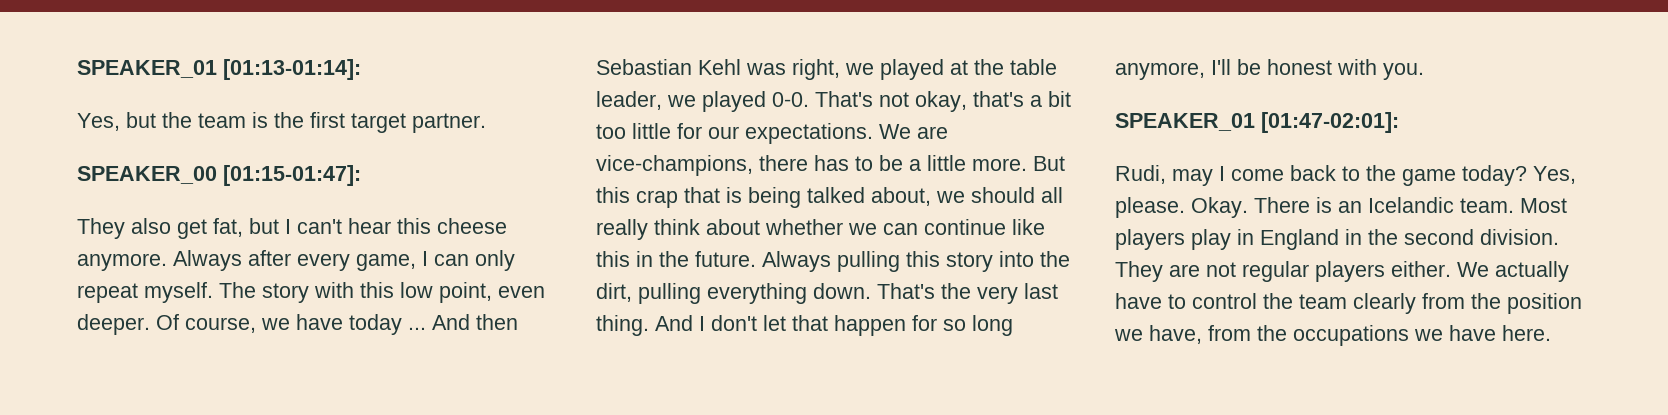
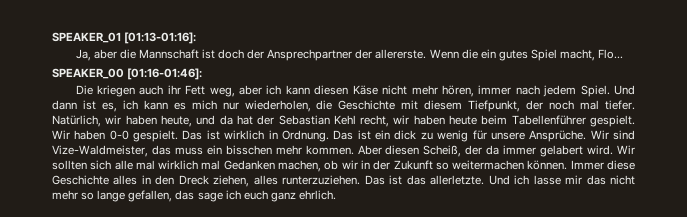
[77,59,361,80] [77,112,486,133] [77,165,361,186] [77,218,507,239] [77,250,515,271] [77,282,545,303] [77,314,518,335] [596,59,1057,80] [596,91,1071,112] [596,123,948,144] [596,155,1065,176] [596,187,1063,208] [596,219,1045,240] [596,251,1070,272] [596,283,1058,304] [596,315,1013,336] [1115,59,1424,80] [1115,112,1399,133] [1115,165,1576,186] [1115,197,1567,218] [1115,229,1559,250] [1115,261,1569,282] [1115,293,1582,314] [1114,325,1551,346] SPEAKER_01 [01:13-01:14]: // Yes, but the team is the first target partner. // SPEAKER_00 [01:15-01:47]: // They also get fat, but I can't hear this cheese anymore. Always after every game, I can only repeat myself. The story with this low point, even deeper. Of course, we have today ... And then Sebastian Kehl was right, we played at the table leader, we played 0-0. That's not okay, that's a bit too little for our expectations. We are vice-champions, there has to be a little more. But this crap that is being talked about, we should all really think about whether we can continue like this in the future. Always pulling this story into the dirt, pulling everything down. That's the very last thing. And I don't let that happen for so long anymore, I'll be honest with you. // SPEAKER_01 [01:47-02:01]: // Rudi, may I come back to the game today? Yes, please. Okay. There is an Icelandic team. Most players play in England in the second division. They are not regular players either. We actually have to control the team clearly from the position we have, from the occupations we have here. -> [52,32,197,44] [75,49,624,61] [52,68,203,80] [75,85,635,97] [52,100,635,112] [52,115,635,127] [52,130,635,142] [52,145,635,157] [52,160,635,172] [52,175,636,187] [52,190,336,202] SPEAKER_01 [01:13-01:16]: // Ja, aber die Mannschaft ist doch der Ansprechpartner der allererste. Wenn die ein gutes Spiel macht, Flo... // SPEAKER_00 [01:16-01:46]: // Die kriegen auch ihr Fett weg, aber ich kann diesen Käse nicht mehr hören, immer nach jedem Spiel. Und dann ist es, ich kann es mich nur wiederholen, die Geschichte mit diesem Tiefpunkt, der noch mal tiefer. Natürlich, wir haben heute, und da hat der Sebastian Kehl recht, wir haben heute beim Tabellenführer gespielt. Wir haben 0-0 gespielt. Das ist wirklich in Ordnung. Das ist ein dick zu wenig für unsere Ansprüche. Wir sind Vize-Waldmeister, das muss ein bisschen mehr kommen. Aber diesen Scheiß, der da immer gelabert wird. Wir sollten sich alle mal wirklich mal Gedanken machen, ob wir in der Zukunft so weitermachen können. Immer diese Geschichte alles in den Dreck ziehen, alles runterzuziehen. Das ist das allerletzte. Und ich lasse mir das nicht mehr so lange gefallen, das sage ich euch ganz ehrlich.

